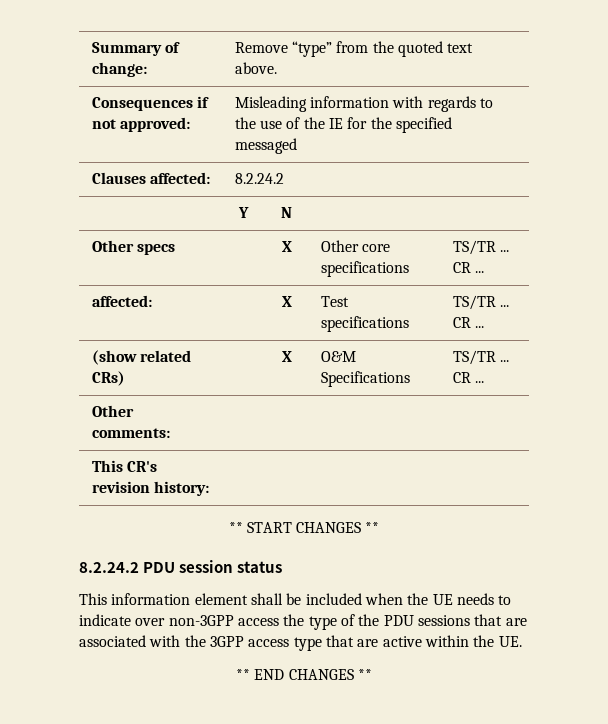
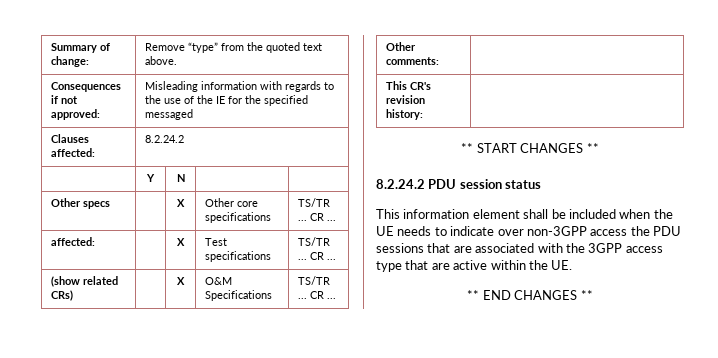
[308,614,380,630] type of the -> (650, 231) none

